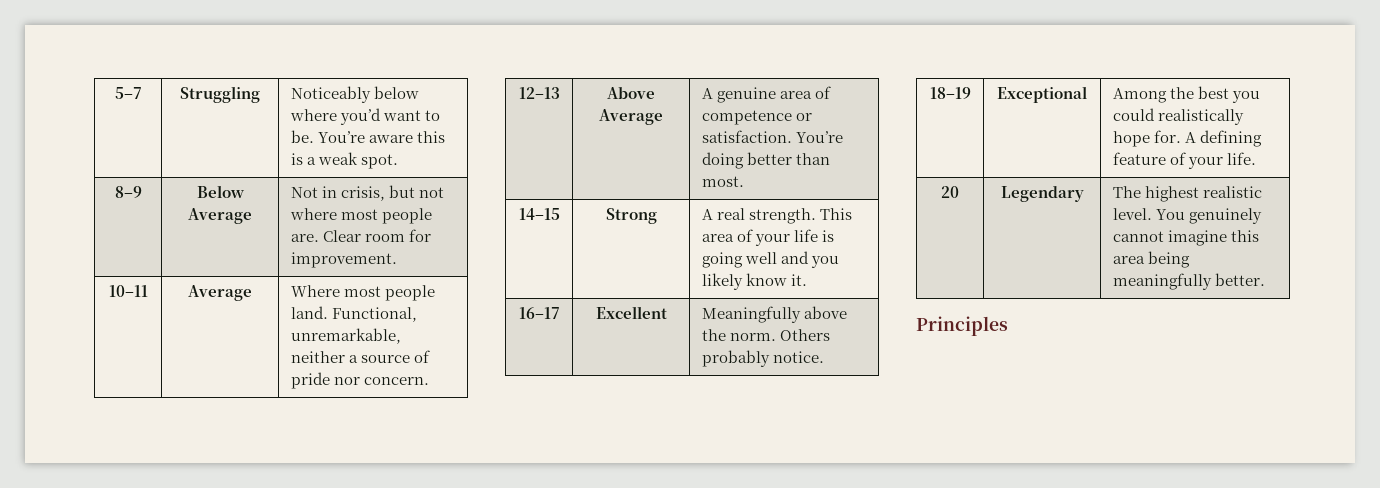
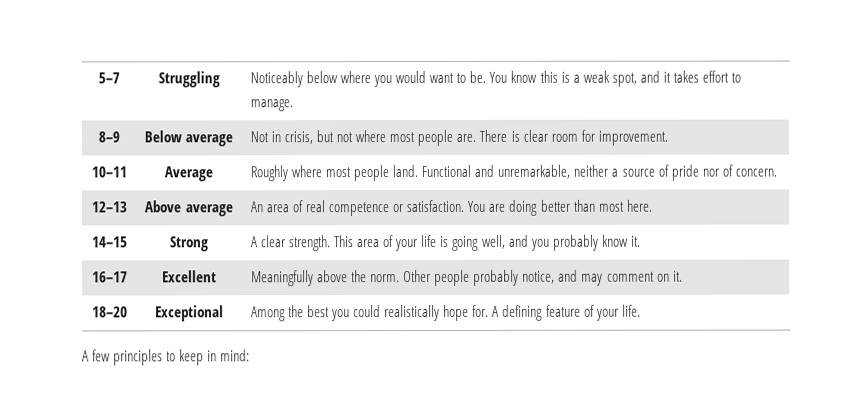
[339,108,381,125] you’d -> [373,70,427,88] you would
[317,131,413,143] You’re aware -> [489,70,538,83] You know
[360,154,398,169] spot. -> [611,70,741,87] [249,99,293,112] spot, and it takes effort to manage.
[188,208,252,224] Average -> [185,134,234,147] average
[322,230,361,242] Clear -> [479,129,548,142] There is clear
[290,285,340,297] Where -> [249,165,323,182] Roughly where
[331,307,417,322] Functional, -> [421,164,495,178] Functional and
(360, 381) none -> [721,164,733,177] of
[599,109,663,125] [701,86,831,103] Average | A genuine area of -> [184,204,234,217] [249,200,327,213] average | An area of real
[795,131,843,143] You’re -> [467,200,507,212] You are
[701,176,744,187] most. -> [597,199,653,212] most here.
[716,208,745,220] real -> [261,235,287,248] clear
[744,252,777,264] well -> [481,234,506,249] well,
[701,273,743,290] likely -> [552,234,599,251] probably
[779,329,830,341] [701,350,824,367] [929,87,971,99] Others probably notice. // 18–19 -> [403,269,683,286] [91,306,128,318] Other people probably notice, and may comment on it. // 18–20
[941,186,959,198] [1000,186,1084,202] [1112,186,1262,202] [1112,208,1262,224] [1112,230,1259,246] [1112,251,1190,268] [1112,273,1265,290] [916,316,1008,336] // 20 | Legendary | The highest realistic level. You genuinely cannot imagine this area being meaningfully better. // Principles -> [82,349,251,366] // A few principles to keep in mind:

